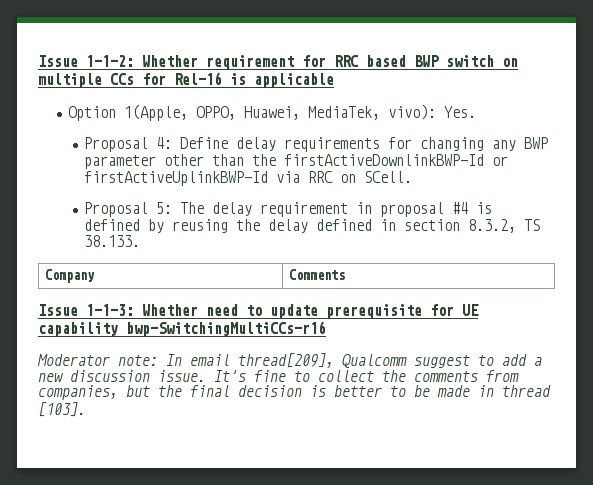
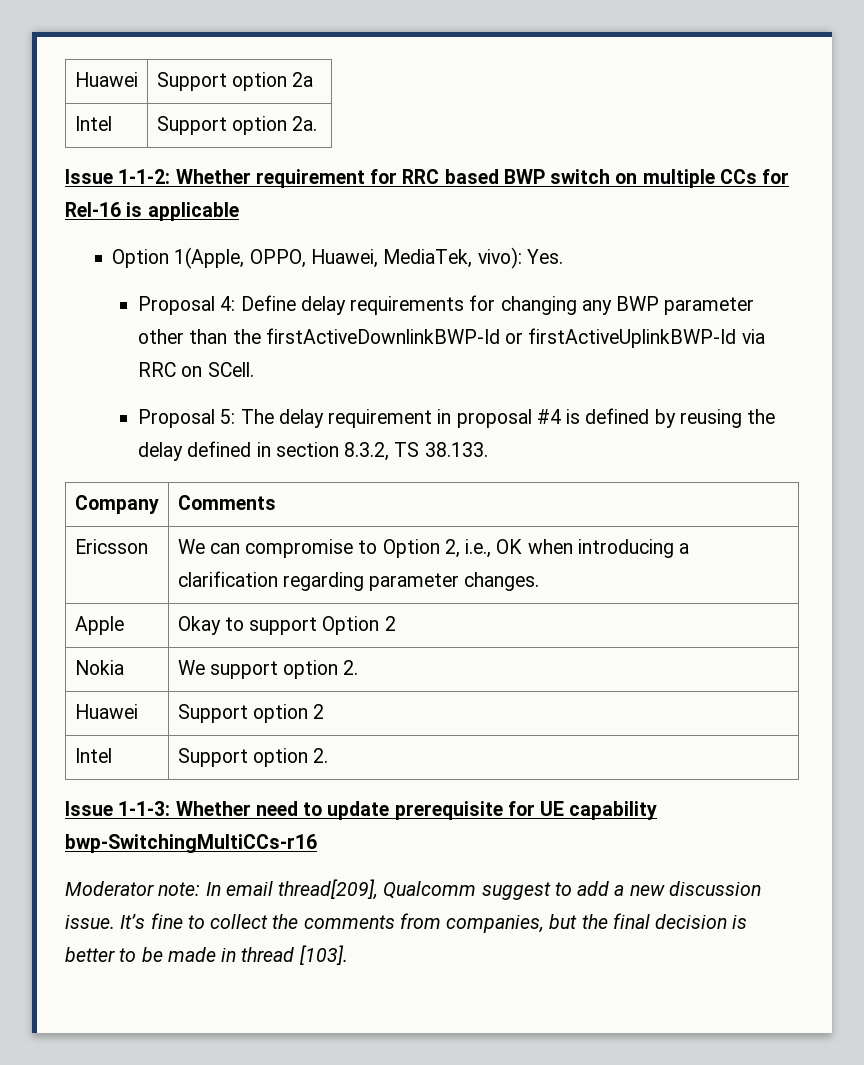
(38, 61) none -> [74,72,138,87] [156,72,314,91] [74,116,112,131] [156,116,318,135] Huawei | Support option 2a // Intel | Support option 2a. //
(345, 274) none -> [74,539,148,554] [177,539,690,558] [177,571,540,591] [74,616,124,635] [177,616,396,635] [74,660,124,675] [177,660,359,679] [74,704,138,719] [177,704,325,723] [74,748,112,763] [177,748,329,767] // Ericsson | We can compromise to Option 2, i.e., OK when introducing a clarification regarding parameter changes. // Apple | Okay to support Option 2 // Nokia | We support option 2. // Huawei | Support option 2 // Intel | Support option 2.

